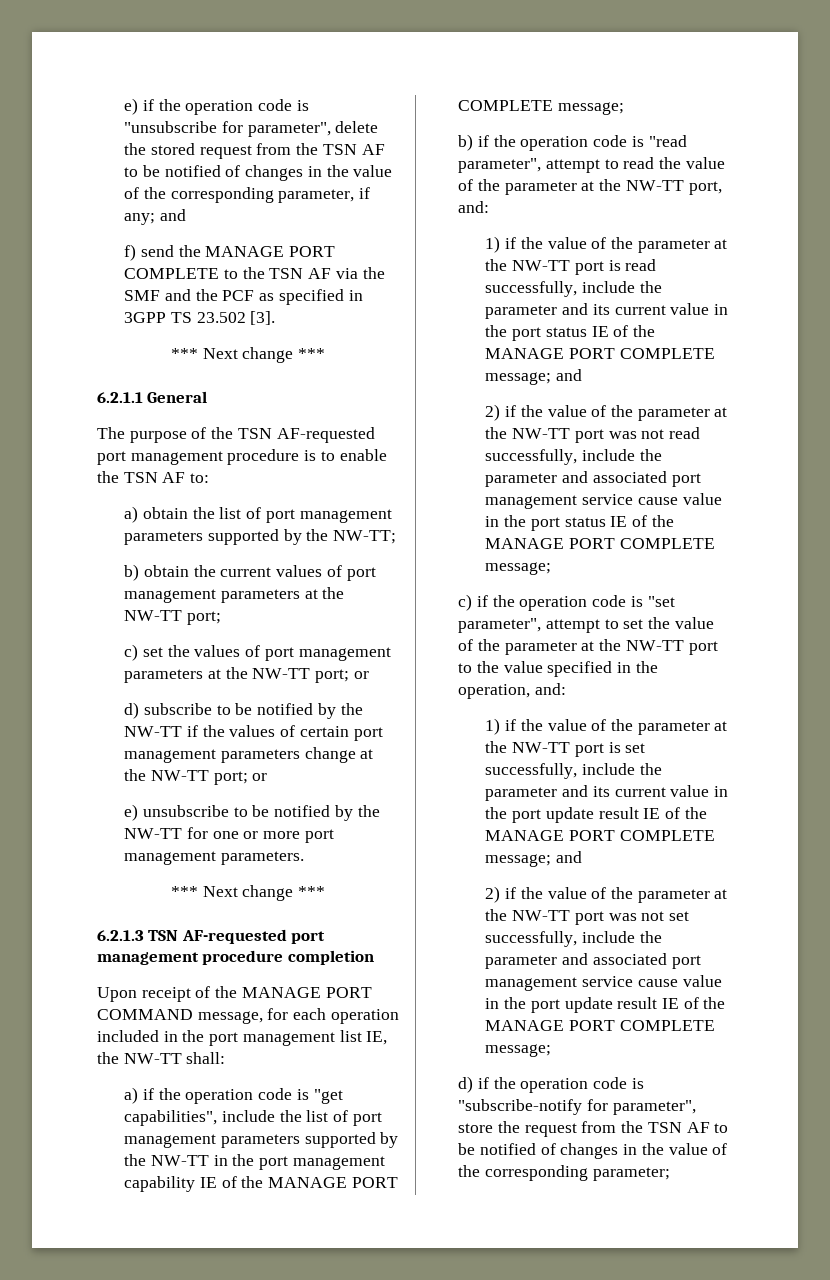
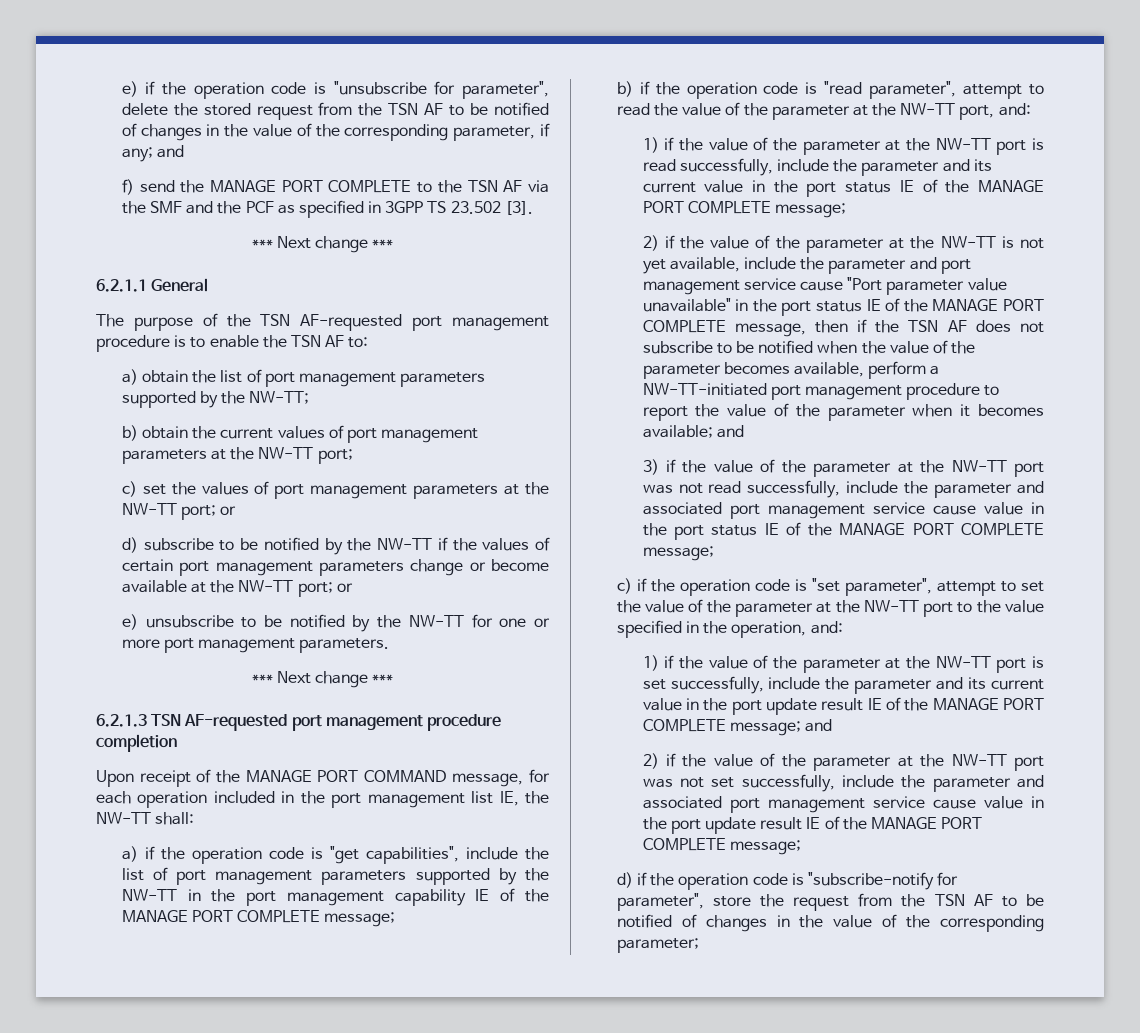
(356, 755) none -> [469,559,549,571] [121,580,187,593] or become available
[556,369,583,381] [485,404,501,421] and // 2) -> [642,235,1044,253] [642,257,971,274] [642,277,1007,295] [642,298,1044,316] [642,319,1044,337] [642,340,976,354] [642,361,940,379] [642,383,1000,400] [642,403,1044,421] [642,425,744,438] [642,459,659,475] // 2) if the value of the parameter at the NW-TT is not yet available, include the parameter and port management service cause "Port parameter value unavailable" in the port status IE of the MANAGE PORT COMPLETE message, then if the TSN AF does not subscribe to be notified when the value of the parameter becomes available, perform a NW-TT-initiated port management procedure to report the value of the parameter when it becomes available; and // 3)

